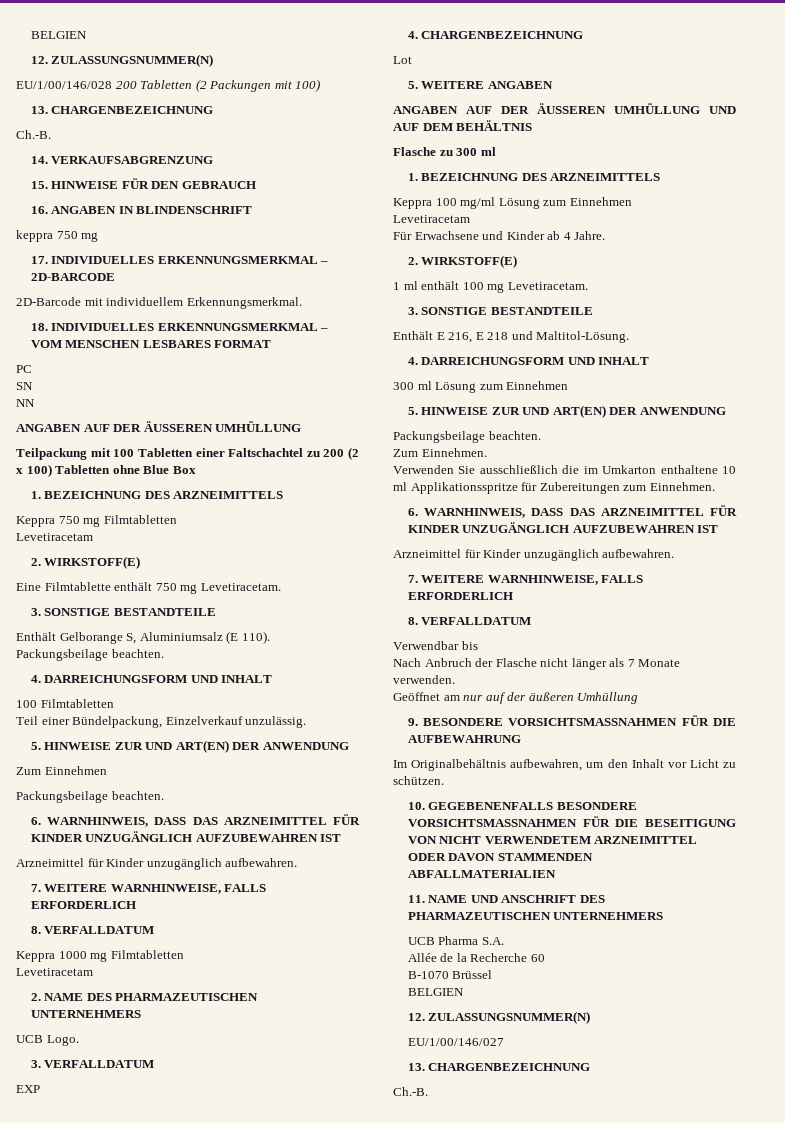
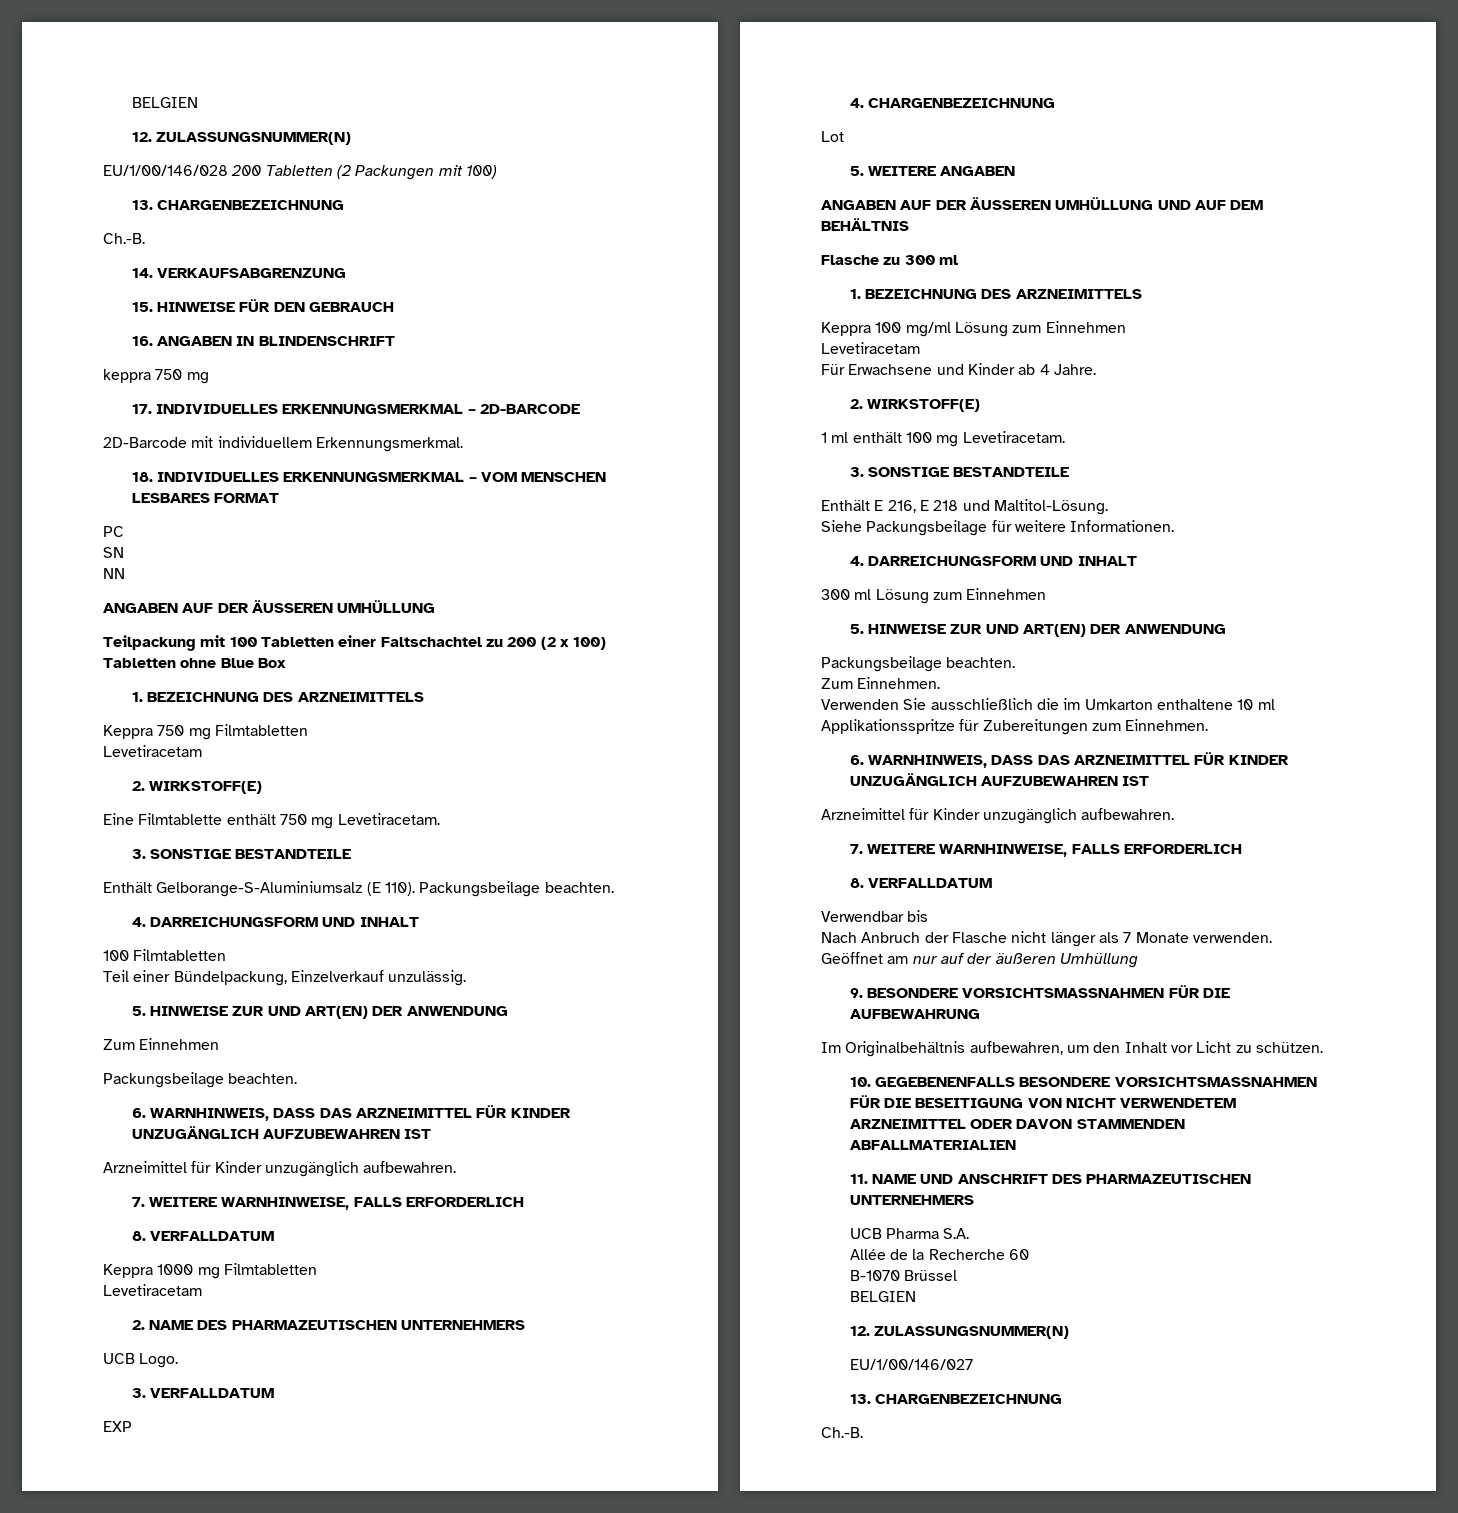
[59,632,223,644] Gelborange S, Aluminiumsalz -> [156,881,363,897] Gelborange-S-Aluminiumsalz
(630, 337) none -> [821,520,1175,536] // Siehe Packungsbeilage für weitere Informationen.

